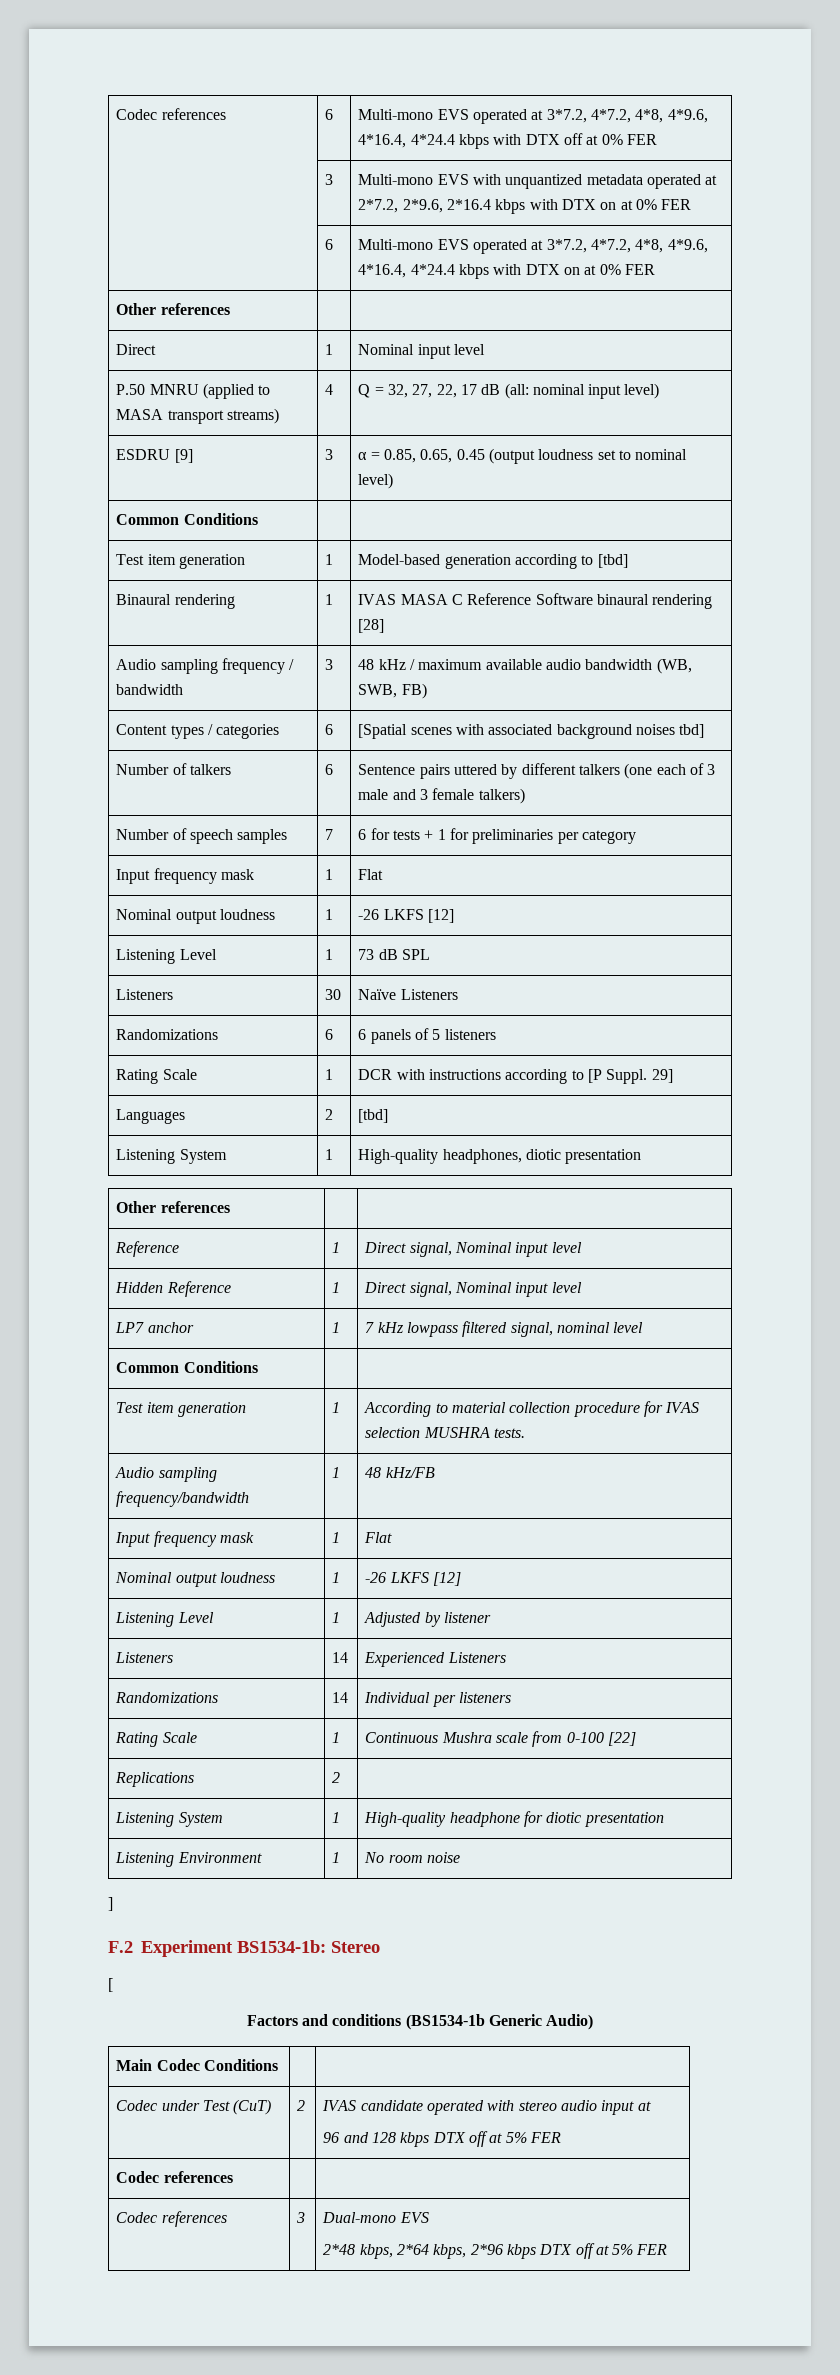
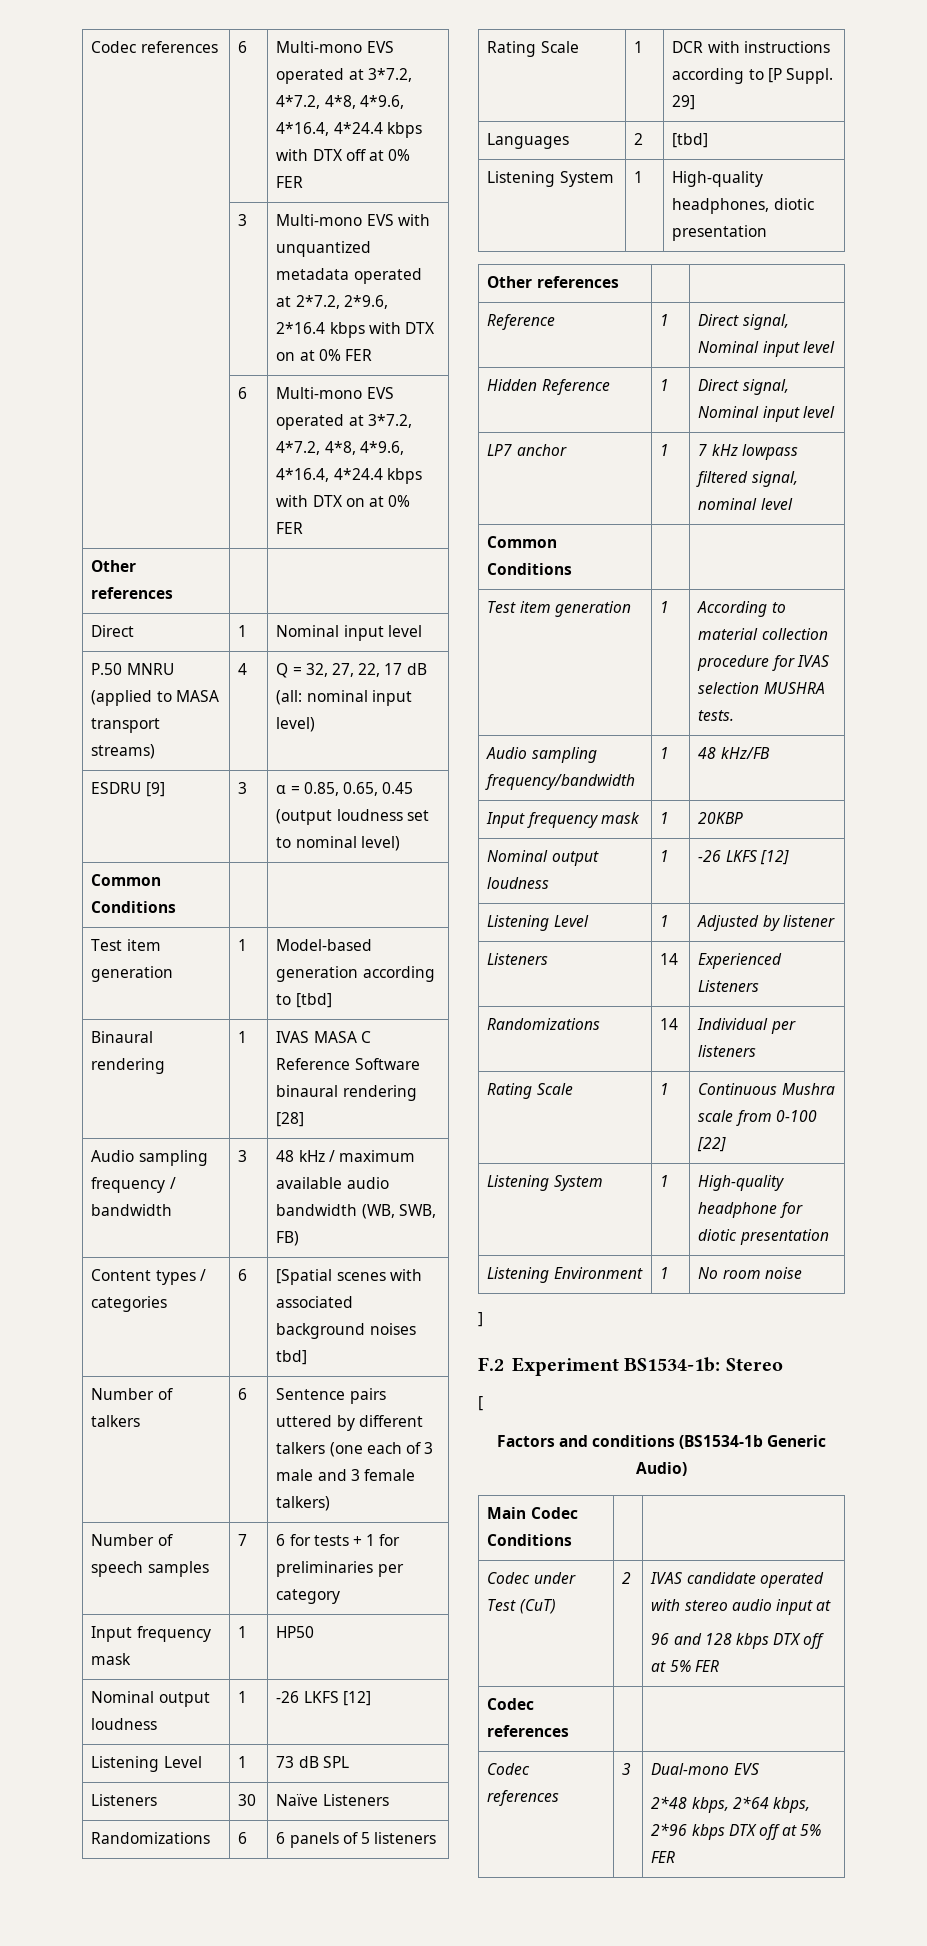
[358,869,384,880] Flat -> [276,1626,315,1638] HP50
[364,1532,393,1543] Flat -> [698,812,744,824] 20KBP
[115,1772,195,1787] [332,1772,341,1783] // Replications | 2 | -> (727, 1144) none

